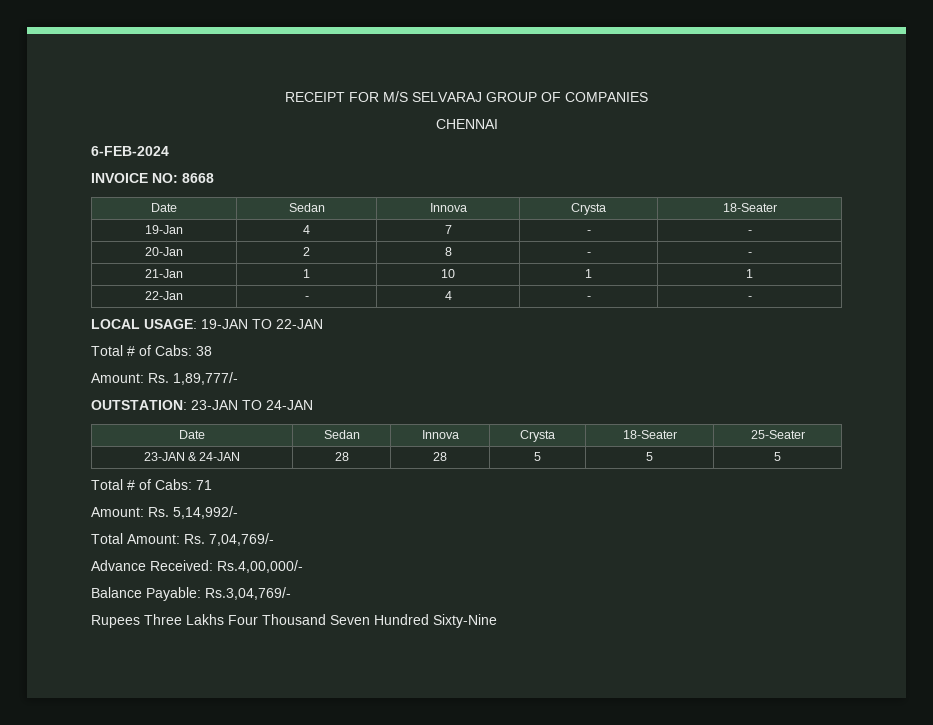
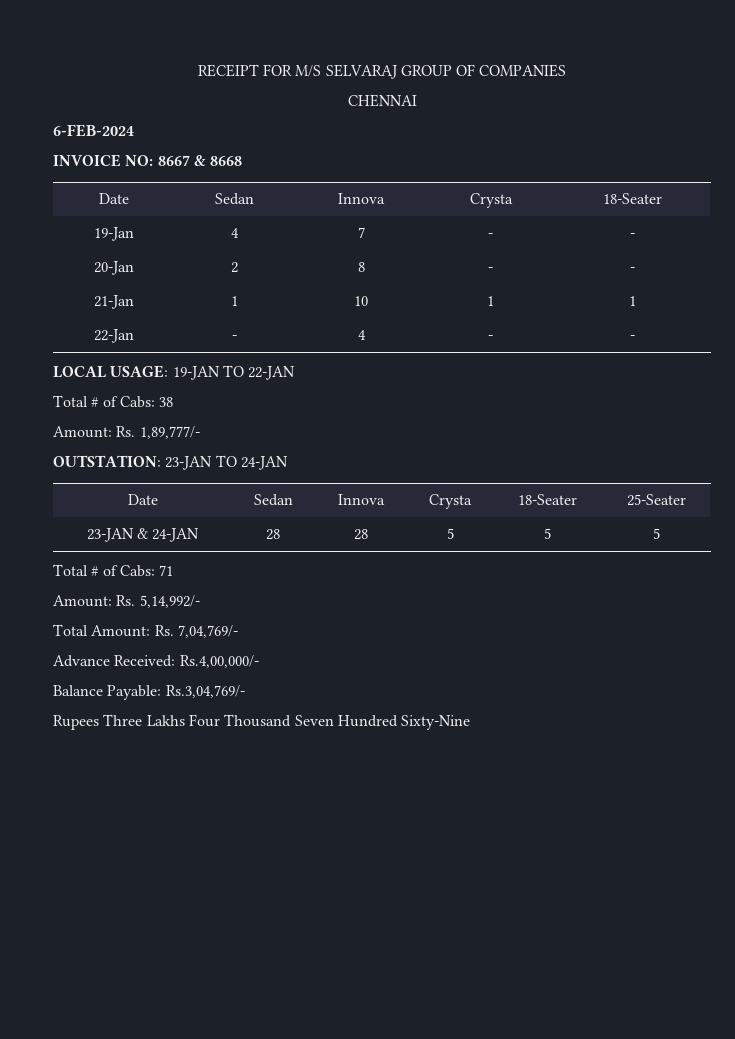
(178, 178) none -> [157,155,206,166] 8667 &

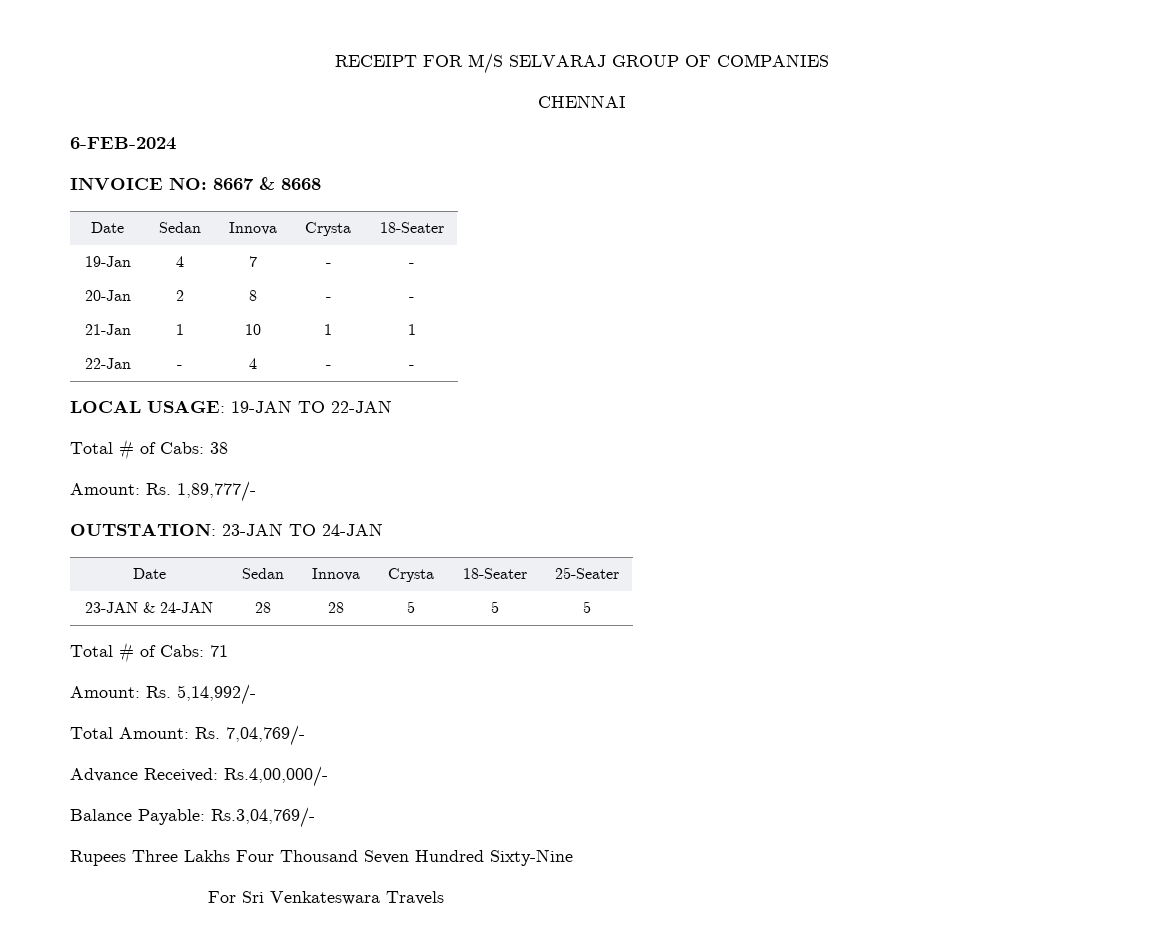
(471, 722) none -> [207,891,444,905] // For Sri Venkateswara Travels

